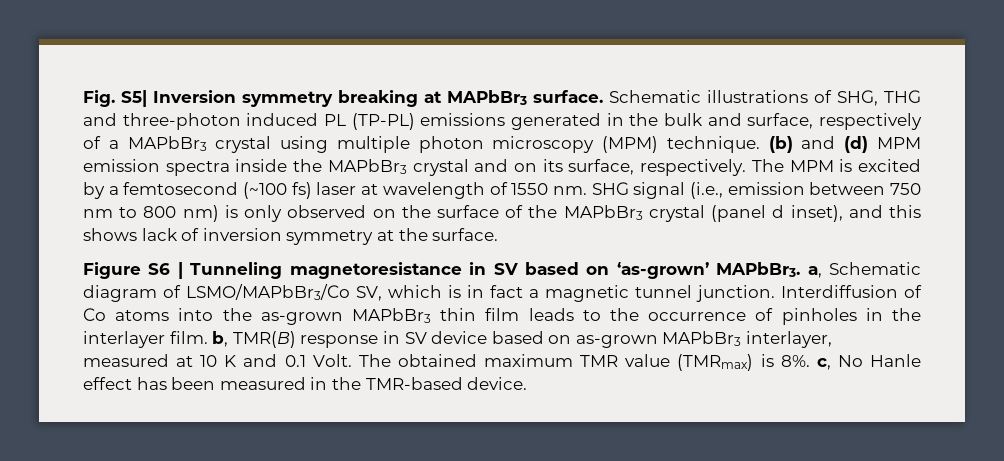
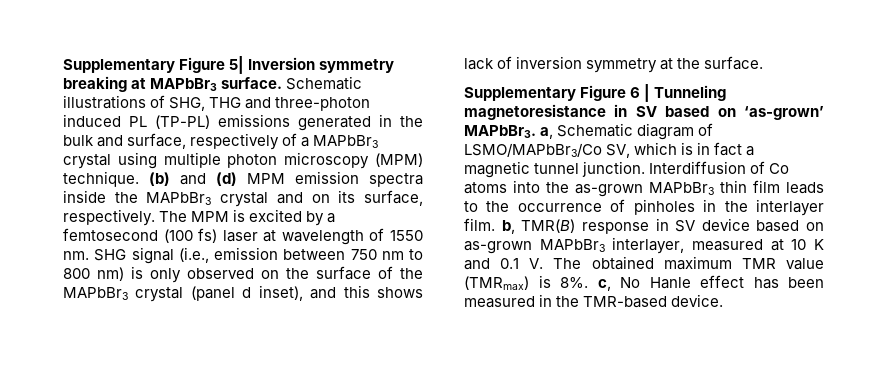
[83,90,147,107] Fig. S5| -> [63,56,245,74] Supplementary Figure 5|
[243,182,288,199] (~100 -> [163,229,193,243] (100
[83,262,171,279] Figure S6 -> [464,85,641,101] Supplementary Figure 6
[312,354,352,367] Volt. -> [529,258,544,269] V.

